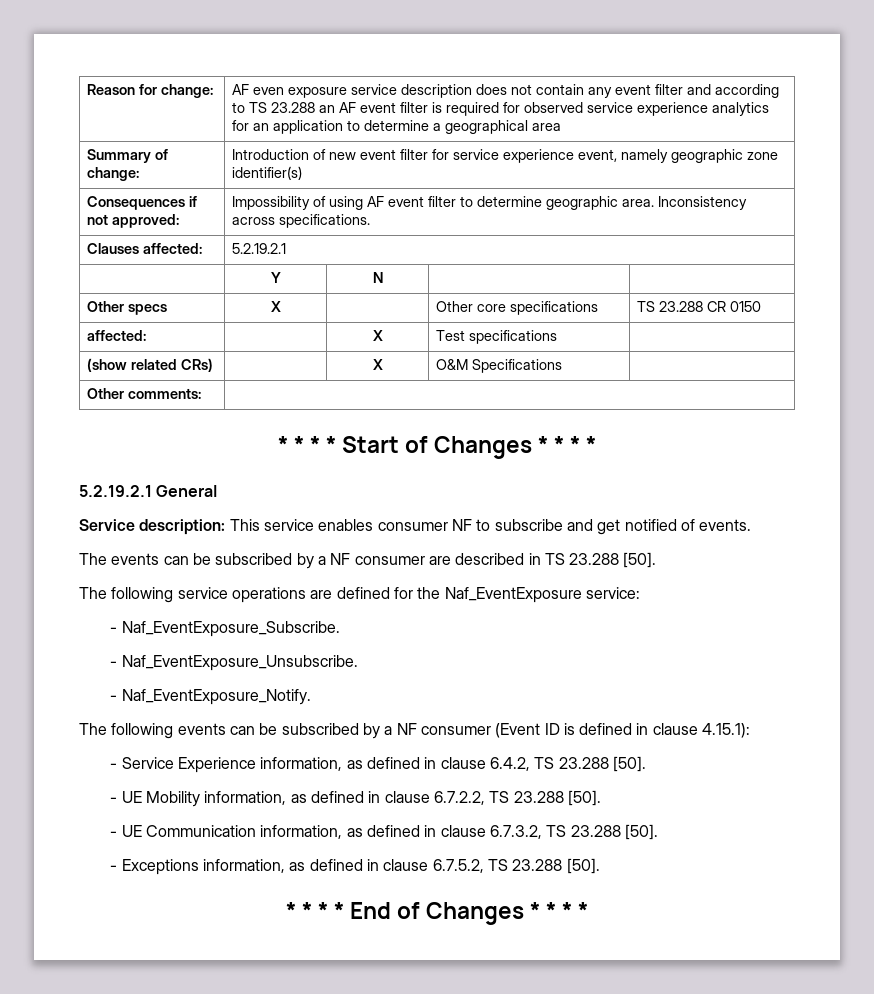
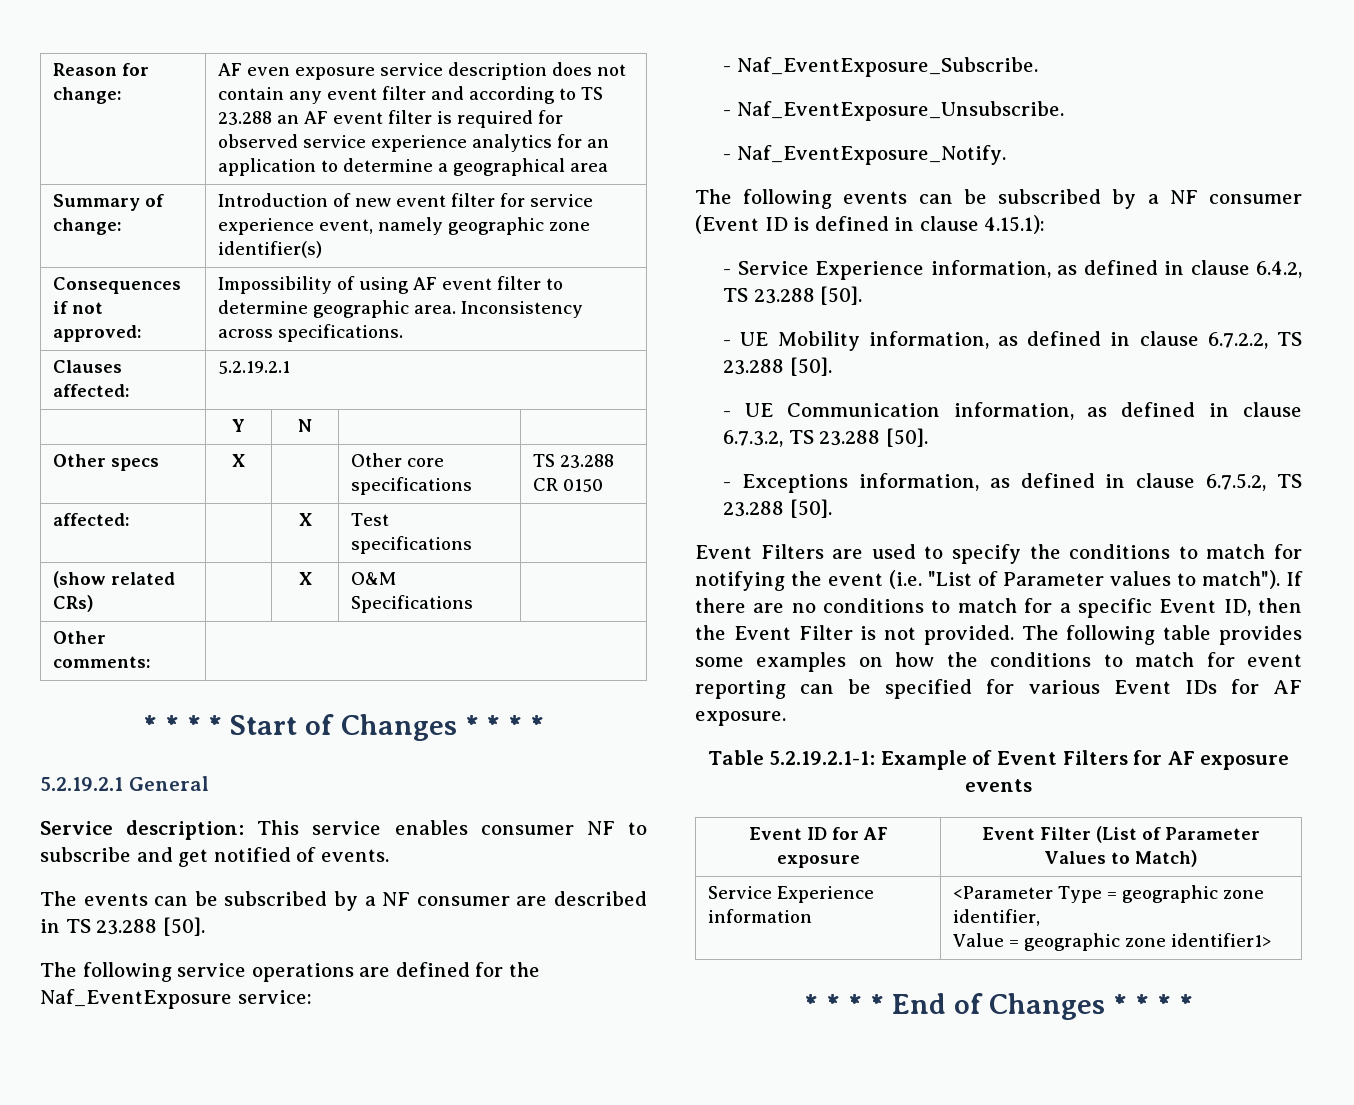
(600, 866) none -> [695,544,1302,564] [695,570,1303,591] [695,598,1302,618] [695,625,1302,645] [695,652,1302,672] [695,679,1302,699] [695,711,786,726] [707,750,1290,770] [965,779,1032,792] [748,827,888,840] [776,855,860,868] [982,826,1260,843] [1044,850,1198,867] [708,886,875,903] [708,909,813,923] [953,885,1265,903] [953,909,1041,926] [953,933,1272,951] // Event Filters are used to specify the conditions to match for notifying the event (i.e. "List of Parameter values to match"). If there are no conditions to match for a specific Event ID, then the Event Filter is not provided. The following table provides some examples on how the conditions to match for event reporting can be specified for various Event IDs for AF exposure. // Table 5.2.19.2.1-1: Example of Event Filters for AF exposure events // Event ID for AF exposure | Event Filter (List of Parameter Values to Match) // Service Experience information | <Parameter Type = geographic zone identifier, // Value = geographic zone identifier1>

